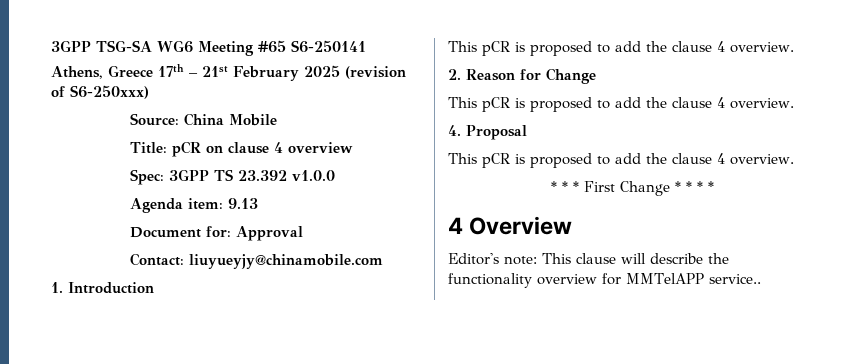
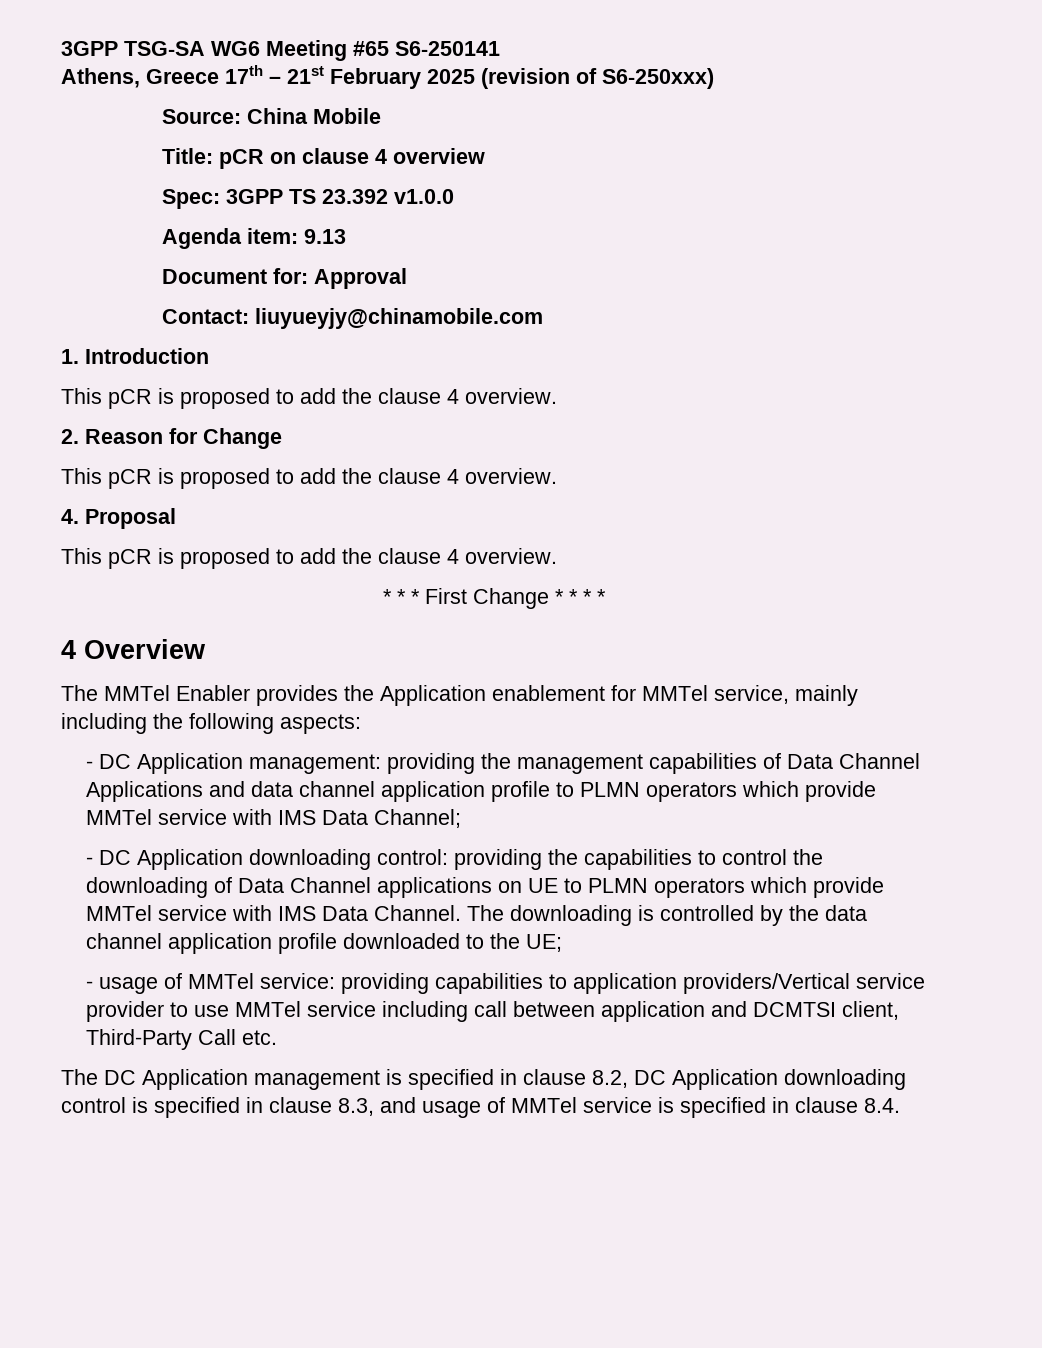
[448,253,729,265] [448,273,761,288] Editor's note: This clause will describe the functionality overview for MMTelAPP service.. -> [61,685,858,706] [61,713,361,734] [86,753,921,774] [86,781,877,802] [86,809,462,828] [86,849,824,870] [86,877,885,898] [86,905,868,926] [86,933,563,954] [86,973,926,994] [86,1001,900,1022] [86,1029,278,1050] [61,1069,906,1090] [61,1097,900,1118] The MMTel Enabler provides the Application enablement for MMTel service, mainly including the following aspects: // - DC Application management: providing the management capabilities of Data Channel Applications and data channel application profile to PLMN operators which provide MMTel service with IMS Data Channel; // - DC Application downloading control: providing the capabilities to control the downloading of Data Channel applications on UE to PLMN operators which provide MMTel service with IMS Data Channel. The downloading is controlled by the data channel application profile downloaded to the UE; // - usage of MMTel service: providing capabilities to application providers/Vertical service provider to use MMTel service including call between application and DCMTSI client, Third-Party Call etc. // The DC Application management is specified in clause 8.2, DC Application downloading control is specified in clause 8.3, and usage of MMTel service is specified in clause 8.4.

